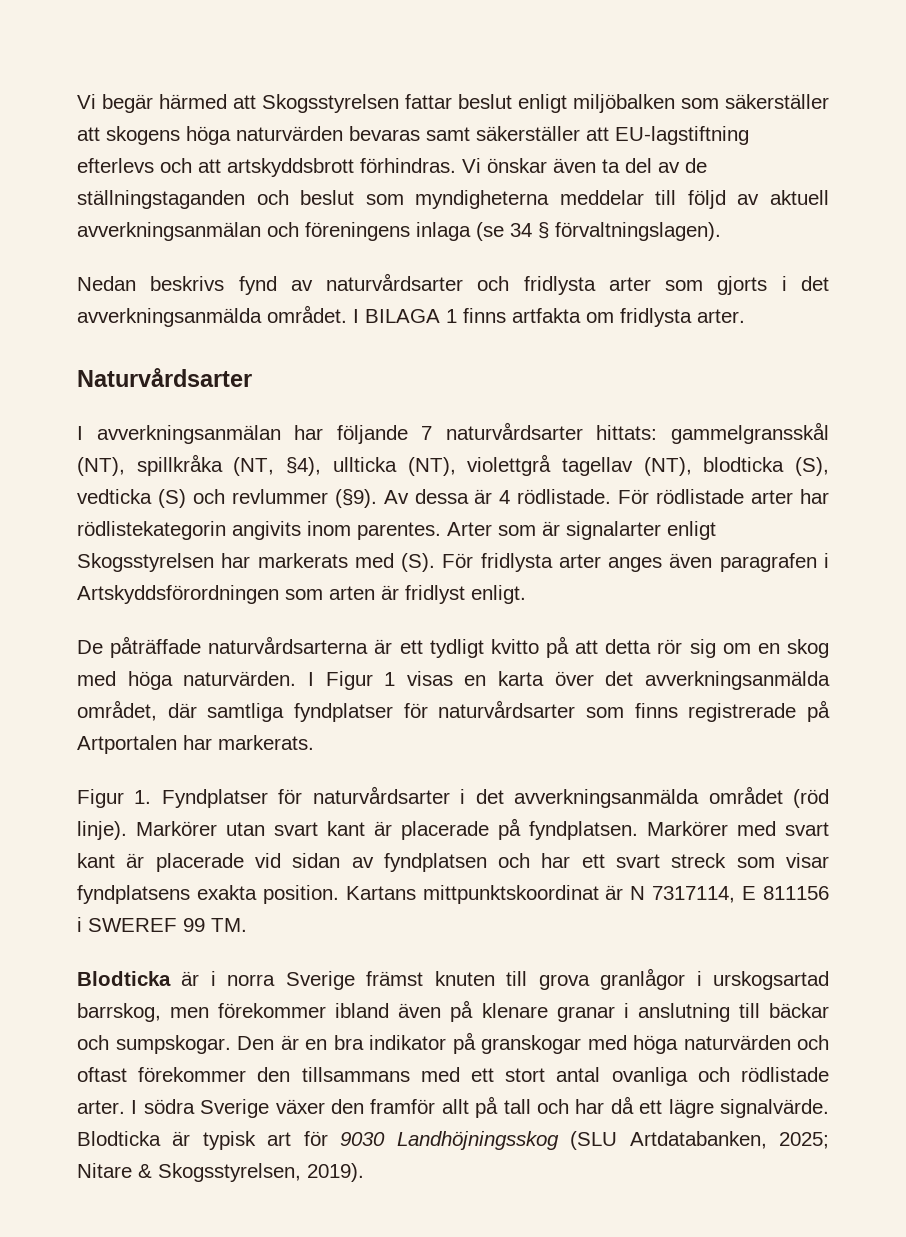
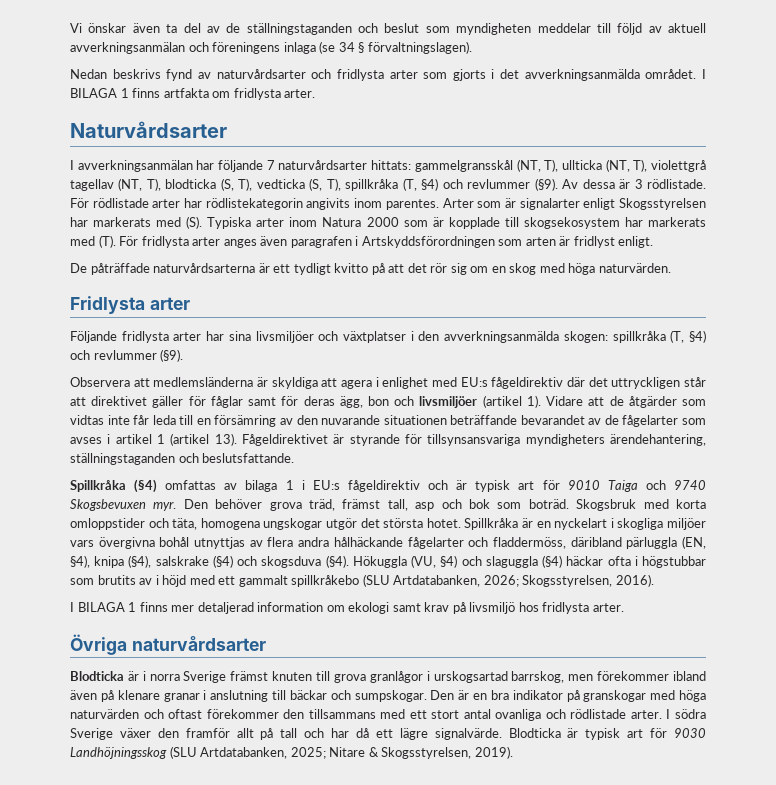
[77,94,829,113] [77,126,749,145] [77,158,481,177] Vi begär härmed att Skogsstyrelsen fattar beslut enligt miljöbalken som säkerställer att skogens höga naturvärden bevaras samt säkerställer att EU-lagstiftning efterlevs och att artskyddsbrott förhindras. Vi -> [70,23,82,33] Vi
[415,190,550,209] myndigheterna -> [456,23,532,35] myndigheten
[77,454,829,476] [77,489,186,508] (NT), spillkråka (NT, §4), ullticka (NT), violettgrå tagellav (NT), blodticka (S), vedticka (S) -> [516,159,707,172] [70,178,439,191] (NT, T), ullticka (NT, T), violettgrå tagellav (NT, T), blodticka (S, T), vedticka (S, T), spillkråka (T, §4)
[499,490,511,504] 4 -> [634,179,643,189] 3
(436, 562) none -> [207,217,706,229] [70,235,116,248] Typiska arter inom Natura 2000 som är kopplade till skogsekosystem har markerats med (T).
[605,639,652,654] detta -> [407,263,427,273] det
[307,671,830,690] [77,700,830,722] [77,735,314,754] [77,786,830,808] [77,818,829,840] [77,853,829,872] [77,885,830,904] [77,917,247,932] I Figur 1 visas en karta över det avverkningsanmälda området, där samtliga fyndplatser för naturvårdsarter som finns registrerade på Artportalen har markerats. // Figur 1. Fyndplatser för naturvårdsarter i det avverkningsanmälda området (röd linje). Markörer utan svart kant är placerade på fyndplatsen. Markörer med svart kant är placerade vid sidan av fyndplatsen och har ett svart streck som visar fyndplatsens exakta position. Kartans mittpunktskoordinat är N 7317114, E 811156 i SWEREF 99 TM. -> [70,296,190,314] [70,330,706,343] [70,349,184,362] [70,377,706,389] [70,395,706,408] [70,415,706,427] [70,433,706,446] [70,453,295,465] [70,479,707,493] [70,499,706,511] [70,518,707,530] [70,536,706,549] [70,555,707,568] [70,574,654,587] [70,602,624,614] [70,634,266,655] // Fridlysta arter // Följande fridlysta arter har sina livsmiljöer och växtplatser i den avverkningsanmälda skogen: spillkråka (T, §4) och revlummer (§9). // Observera att medlemsländerna är skyldiga att agera i enlighet med EU:s fågeldirektiv där det uttryckligen står att direktivet gäller för fåglar samt för deras ägg, bon och livsmiljöer (artikel 1). Vidare att de åtgärder som vidtas inte får leda till en försämring av den nuvarande situationen beträffande bevarandet av de fågelarter som avses i artikel 1 (artikel 13). Fågeldirektivet är styrande för tillsynsansvariga myndigheters ärendehantering, ställningstaganden och beslutsfattande. // Spillkråka (§4) omfattas av bilaga 1 i EU:s fågeldirektiv och är typisk art för 9010 Taiga och 9740 Skogsbevuxen myr. Den behöver grova träd, främst tall, asp och bok som boträd. Skogsbruk med korta omloppstider och täta, homogena ungskogar utgör det största hotet. Spillkråka är en nyckelart i skogliga miljöer vars övergivna bohål utnyttjas av flera andra hålhäckande fågelarter och fladdermöss, däribland pärluggla (EN, §4), knipa (§4), salskrake (§4) och skogsduva (§4). Hökuggla (VU, §4) och slaguggla (§4) häckar ofta i högstubbar som brutits av i höjd med ett gammalt spillkråkebo (SLU Artdatabanken, 2026; Skogsstyrelsen, 2016). // I BILAGA 1 finns mer detaljerad information om ekologi samt krav på livsmiljö hos fridlysta arter. // Övriga naturvårdsarter

